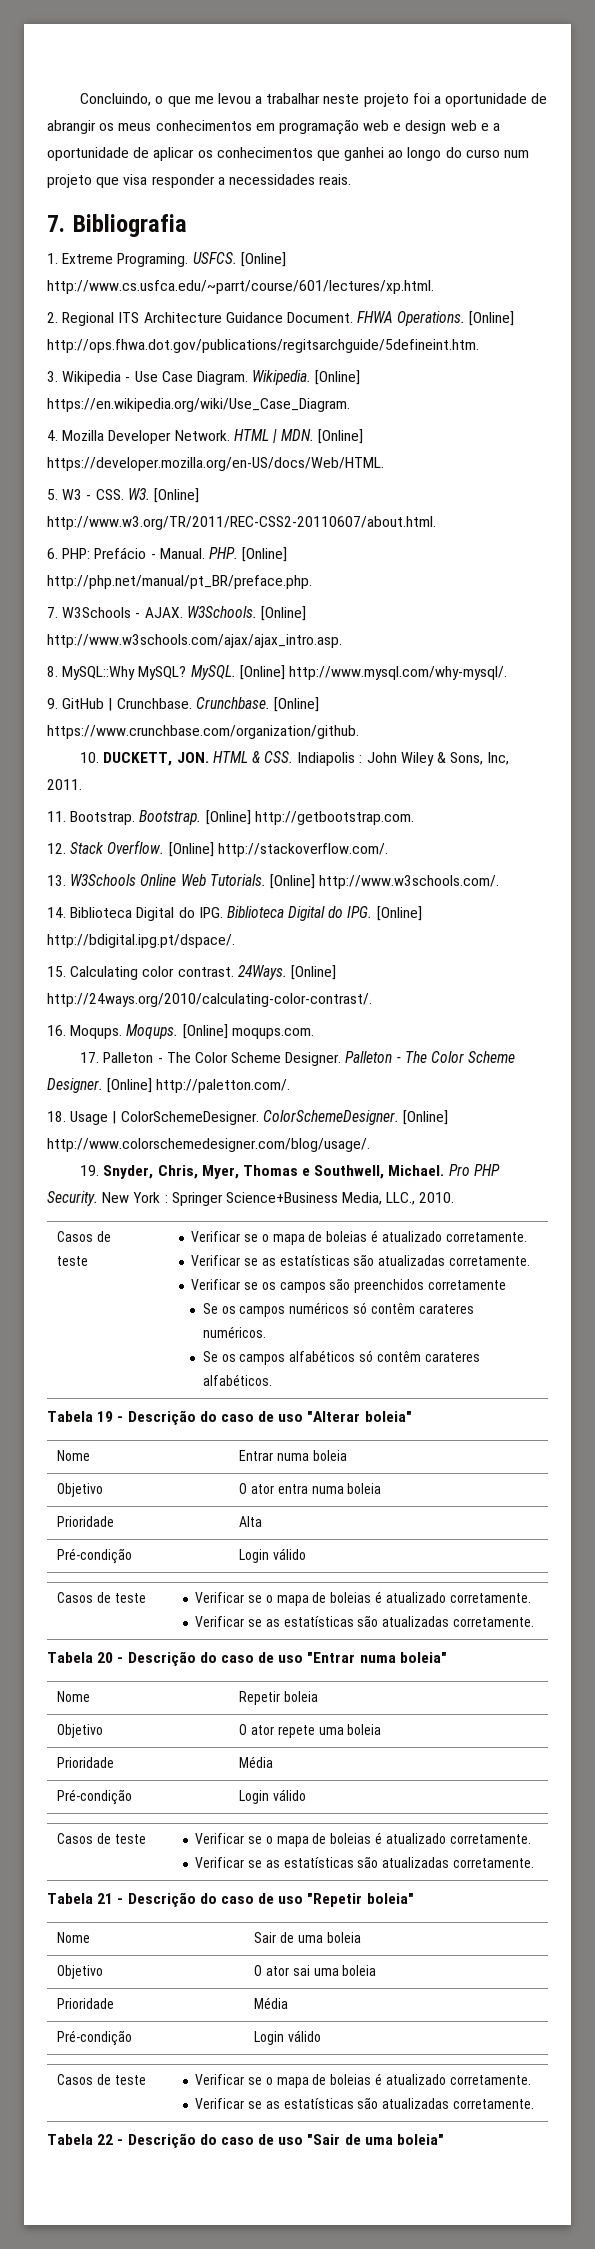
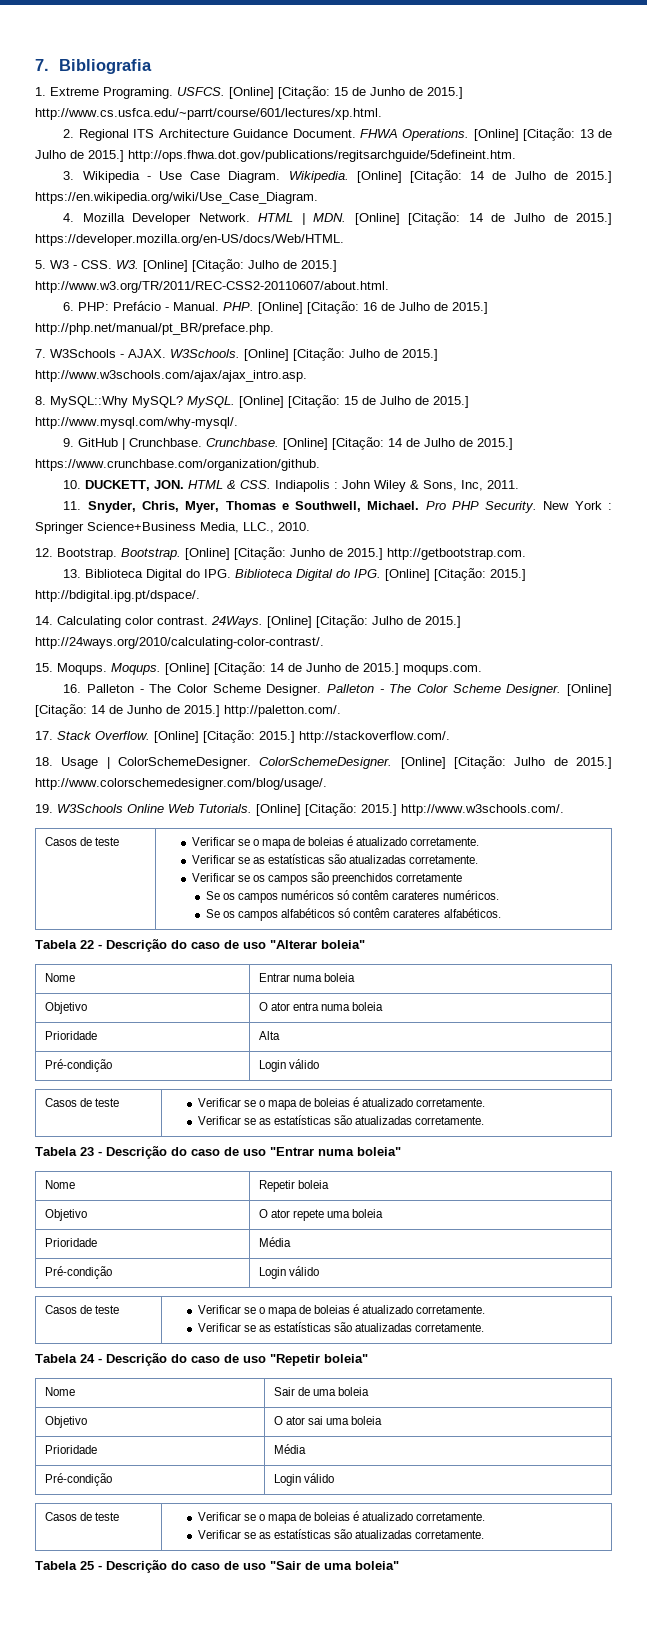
[80,93,548,107] [47,119,501,135] [47,147,530,161] [47,174,352,188] Concluindo, o que me levou a trabalhar neste projeto foi a oportunidade de abrangir os meus conhecimentos em programação web e design web e a oportunidade de aplicar os conhecimentos que ganhei ao longo do curso num projeto que visa responder a necessidades reais. // -> (35, 65) none
(286, 259) none -> [278,86,463,99] [Citação: 15 de Junho de 2015.]
(515, 318) none -> [523,128,612,141] [35,150,124,162] [Citação: 13 de Julho de 2015.]
(361, 377) none -> [410,170,612,183] [Citação: 14 de Julho de 2015.]
(364, 436) none -> [408,212,612,225] [Citação: 14 de Julho de 2015.]
(199, 495) none -> [192,259,337,272] [Citação: Julho de 2015.]
(288, 554) none -> [307,301,489,314] [Citação: 16 de Julho de 2015.]
(306, 613) none -> [293,348,438,361] [Citação: Julho de 2015.]
(285, 672) none -> [288,395,469,408] [Citação: 15 de Julho de 2015.]
(319, 704) none -> [332,437,514,450] [Citação: 14 de Julho de 2015.]
[70,810,414,825] [47,840,388,857] [47,874,500,889] [47,906,422,921] [47,934,235,948] [47,965,336,980] [47,993,372,1007] [47,1024,314,1039] [80,1051,516,1066] [47,1078,291,1093] [47,1110,448,1125] [47,1138,370,1152] [80,1165,100,1176] Bootstrap. Bootstrap. [Online] http://getbootstrap.com. // 12. Stack Overflow. [Online] http://stackoverflow.com/. // 13. W3Schools Online Web Tutorials. [Online] http://www.w3schools.com/. // 14. Biblioteca Digital do IPG. Biblioteca Digital do IPG. [Online] http://bdigital.ipg.pt/dspace/. // 15. Calculating color contrast. 24Ways. [Online] http://24ways.org/2010/calculating-color-contrast/. // 16. Moqups. Moqups. [Online] moqups.com. // 17. Palleton - The Color Scheme Designer. Palleton - The Color Scheme Designer. [Online] http://paletton.com/. // 18. Usage | ColorSchemeDesigner. ColorSchemeDesigner. [Online] http://www.colorschemedesigner.com/blog/usage/. // 19. -> (82, 505) none
(455, 1197) none -> [35,547,526,560] [63,568,527,581] [35,590,200,602] [35,615,461,628] [35,637,324,649] [35,662,482,675] [63,684,613,696] [35,704,341,717] [35,730,450,743] [35,756,612,769] [35,778,327,790] [35,803,564,816] // 12. Bootstrap. Bootstrap. [Online] [Citação: Junho de 2015.] http://getbootstrap.com. // 13. Biblioteca Digital do IPG. Biblioteca Digital do IPG. [Online] [Citação: 2015.] http://bdigital.ipg.pt/dspace/. // 14. Calculating color contrast. 24Ways. [Online] [Citação: Julho de 2015.] http://24ways.org/2010/calculating-color-contrast/. // 15. Moqups. Moqups. [Online] [Citação: 14 de Junho de 2015.] moqups.com. // 16. Palleton - The Color Scheme Designer. Palleton - The Color Scheme Designer. [Online] [Citação: 14 de Junho de 2015.] http://paletton.com/. // 17. Stack Overflow. [Online] [Citação: 2015.] http://stackoverflow.com/. // 18. Usage | ColorSchemeDesigner. ColorSchemeDesigner. [Online] [Citação: Julho de 2015.] http://www.colorschemedesigner.com/blog/usage/. // 19. W3Schools Online Web Tutorials. [Online] [Citação: 2015.] http://www.w3schools.com/.
[97,1411,114,1422] 19 -> [80,940,94,949] 22
[97,1652,114,1663] 20 -> [80,1147,94,1156] 23
[97,1893,114,1904] 21 -> [80,1354,95,1363] 24
[97,2134,114,2145] 22 -> [80,1561,94,1570] 25

